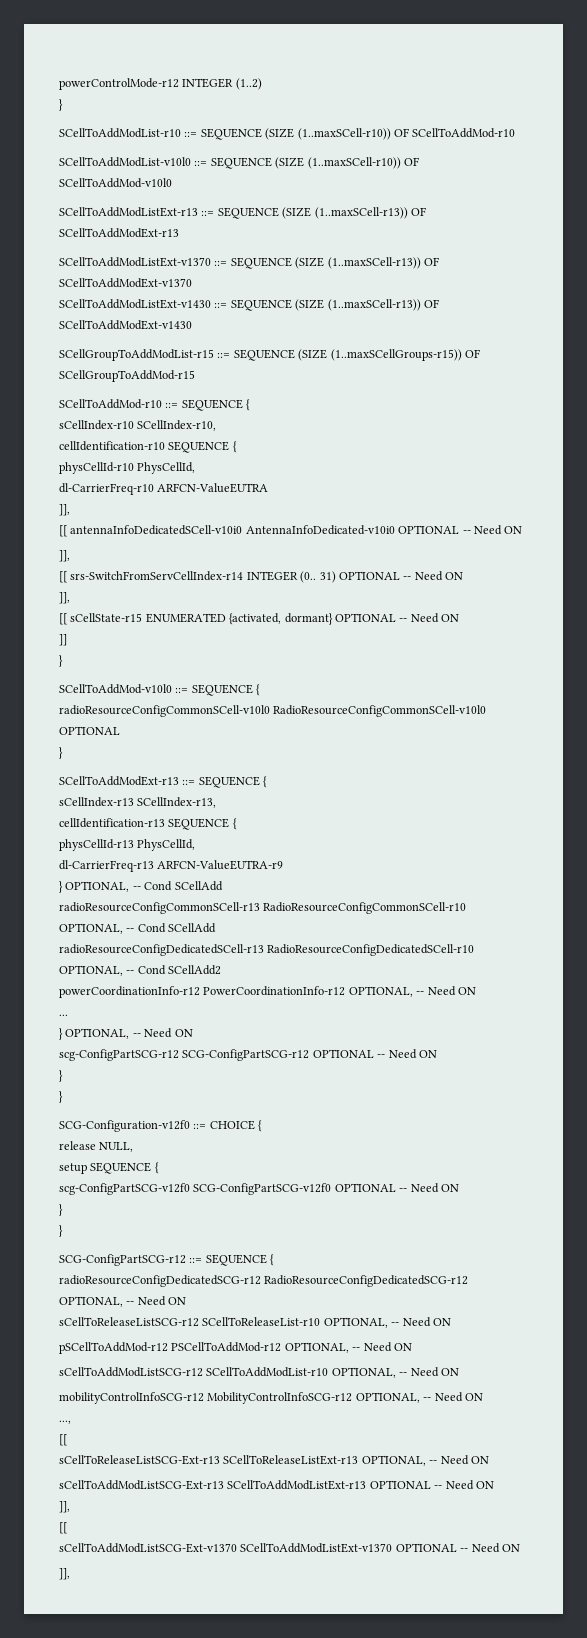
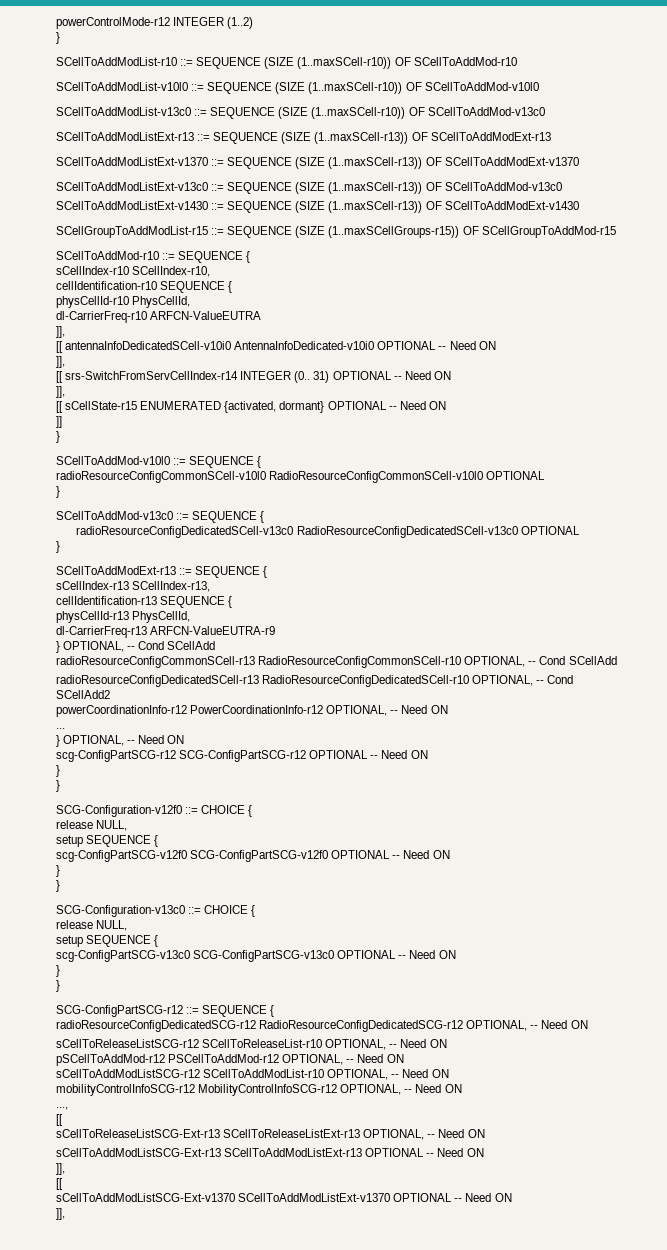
(172, 183) none -> [56,107,545,119] // SCellToAddModList-v13c0 ::= SEQUENCE (SIZE (1..maxSCell-r10)) OF SCellToAddMod-v13c0
(192, 283) none -> [56,182,562,194] // SCellToAddModListExt-v13c0 ::= SEQUENCE (SIZE (1..maxSCell-r13)) OF SCellToAddMod-v13c0
(63, 753) none -> [56,511,265,523] [76,526,580,538] [56,541,60,553] // SCellToAddMod-v13c0 ::= SEQUENCE { // radioResourceConfigDedicatedSCell-v13c0 RadioResourceConfigDedicatedSCell-v13c0 OPTIONAL // }
(63, 1231) none -> [56,905,256,917] [56,920,128,931] [56,935,159,947] [56,950,456,962] [56,965,60,977] [56,980,60,992] // SCG-Configuration-v13c0 ::= CHOICE { // release NULL, // setup SEQUENCE { // scg-ConfigPartSCG-v13c0 SCG-ConfigPartSCG-v13c0 OPTIONAL -- Need ON // } // }

